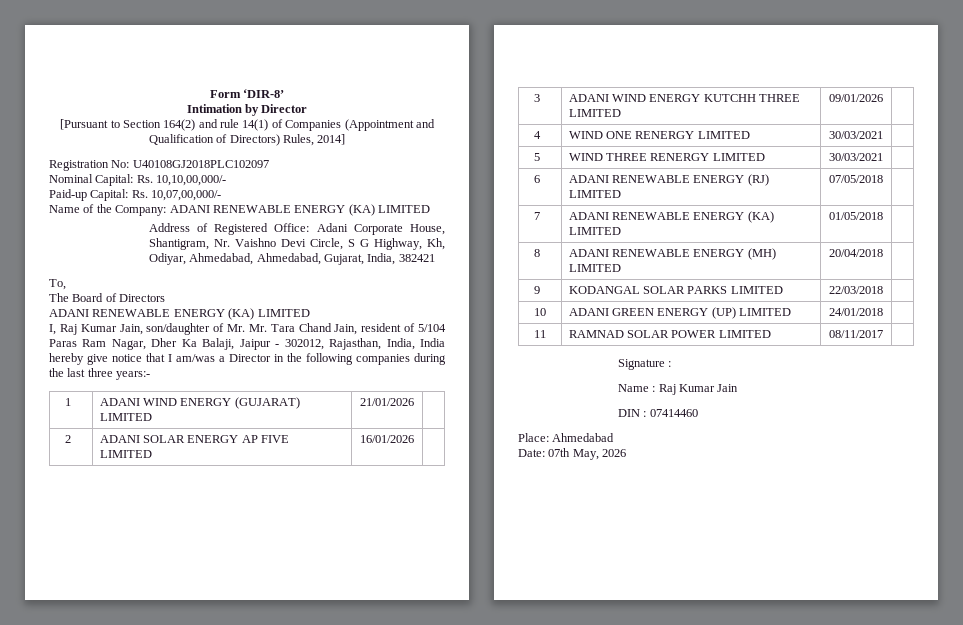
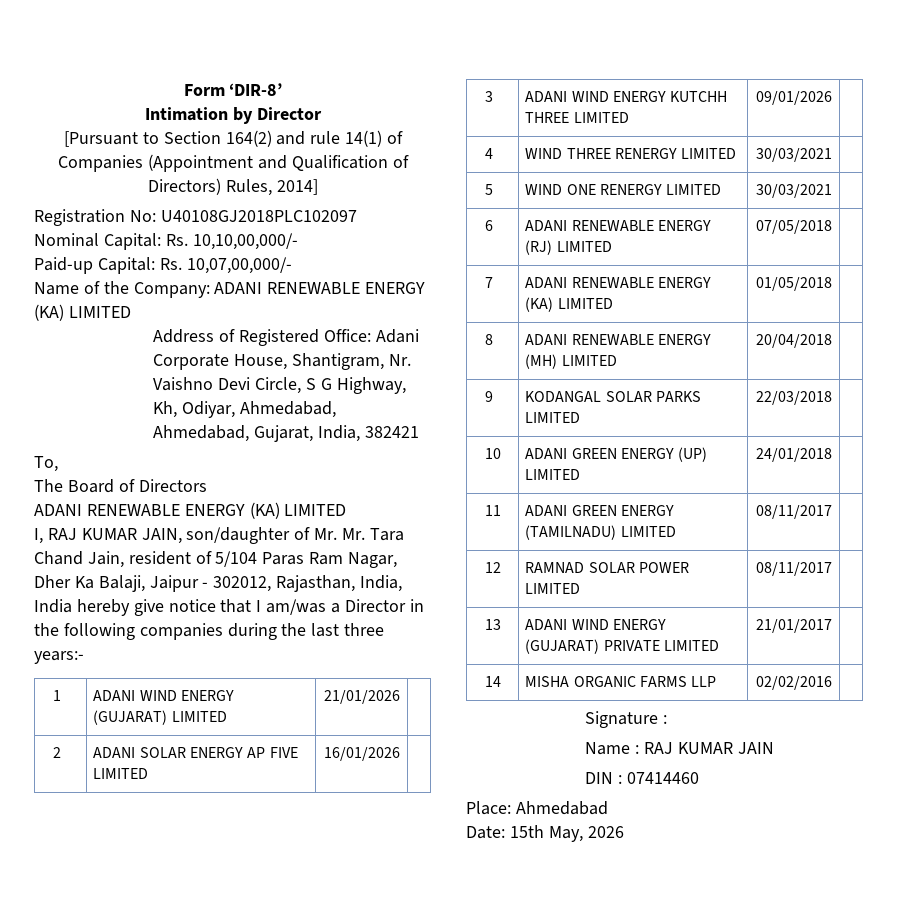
[59,324,143,335] Raj Kumar Jain, -> [47,528,182,544] RAJ KUMAR JAIN,
[606,131,633,139] ONE -> [566,148,611,159] THREE
[606,153,648,161] THREE -> [566,184,596,195] ONE
(547, 334) none -> [525,505,674,516] [525,525,676,540] [755,505,832,519] [484,562,501,573] | ADANI GREEN ENERGY (TAMILNADU) LIMITED | 08/11/2017 | // 12
(883, 334) none -> [484,619,501,630] [525,619,666,630] [525,639,719,654] [755,619,832,633] [484,676,501,687] [525,676,717,687] [755,676,832,690] // 13 | ADANI WIND ENERGY (GUJARAT) PRIVATE LIMITED | 21/01/2017 | // 14 | MISHA ORGANIC FARMS LLP | 02/02/2016 |
[658,384,739,395] Raj Kumar Jain -> [644,742,774,754] RAJ KUMAR JAIN
[548,448,571,457] 07th -> [509,825,544,838] 15th

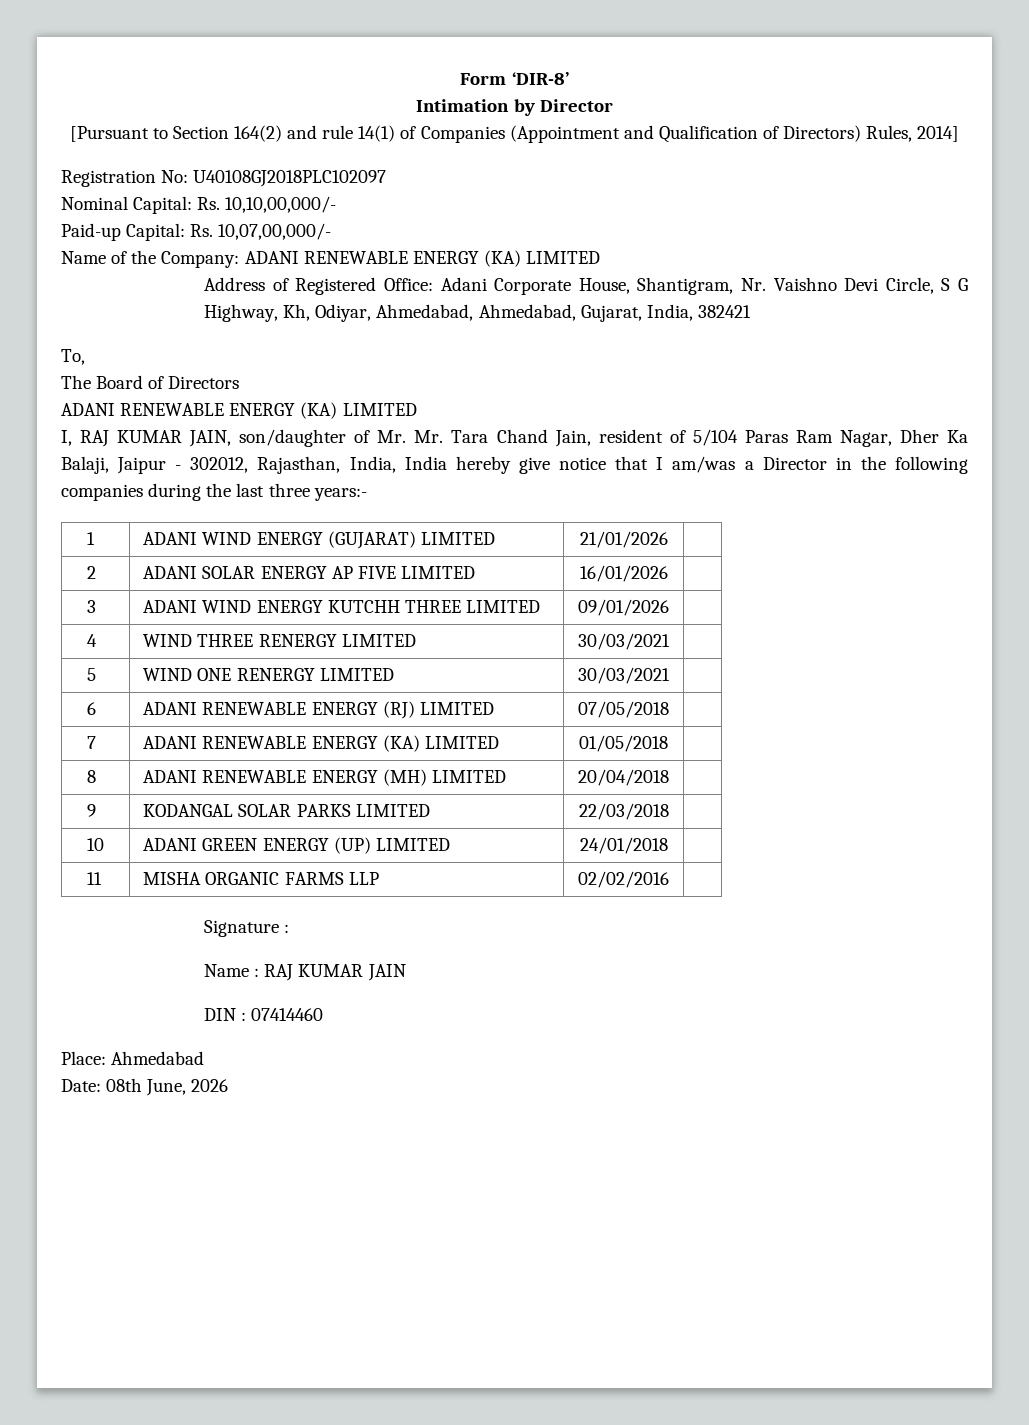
[525,505,674,516] [525,525,676,540] [755,505,832,519] [484,562,501,573] [525,562,689,573] [525,583,581,594] [755,562,832,576] [484,619,501,630] [525,619,666,630] [525,639,719,654] [755,619,832,633] [484,676,501,687] | ADANI GREEN ENERGY (TAMILNADU) LIMITED | 08/11/2017 | // 12 | RAMNAD SOLAR POWER LIMITED | 08/11/2017 | // 13 | ADANI WIND ENERGY (GUJARAT) PRIVATE LIMITED | 21/01/2017 | // 14 -> (103, 878) none
[509,825,583,842] 15th May, -> [106,1078,187,1096] 08th June,

